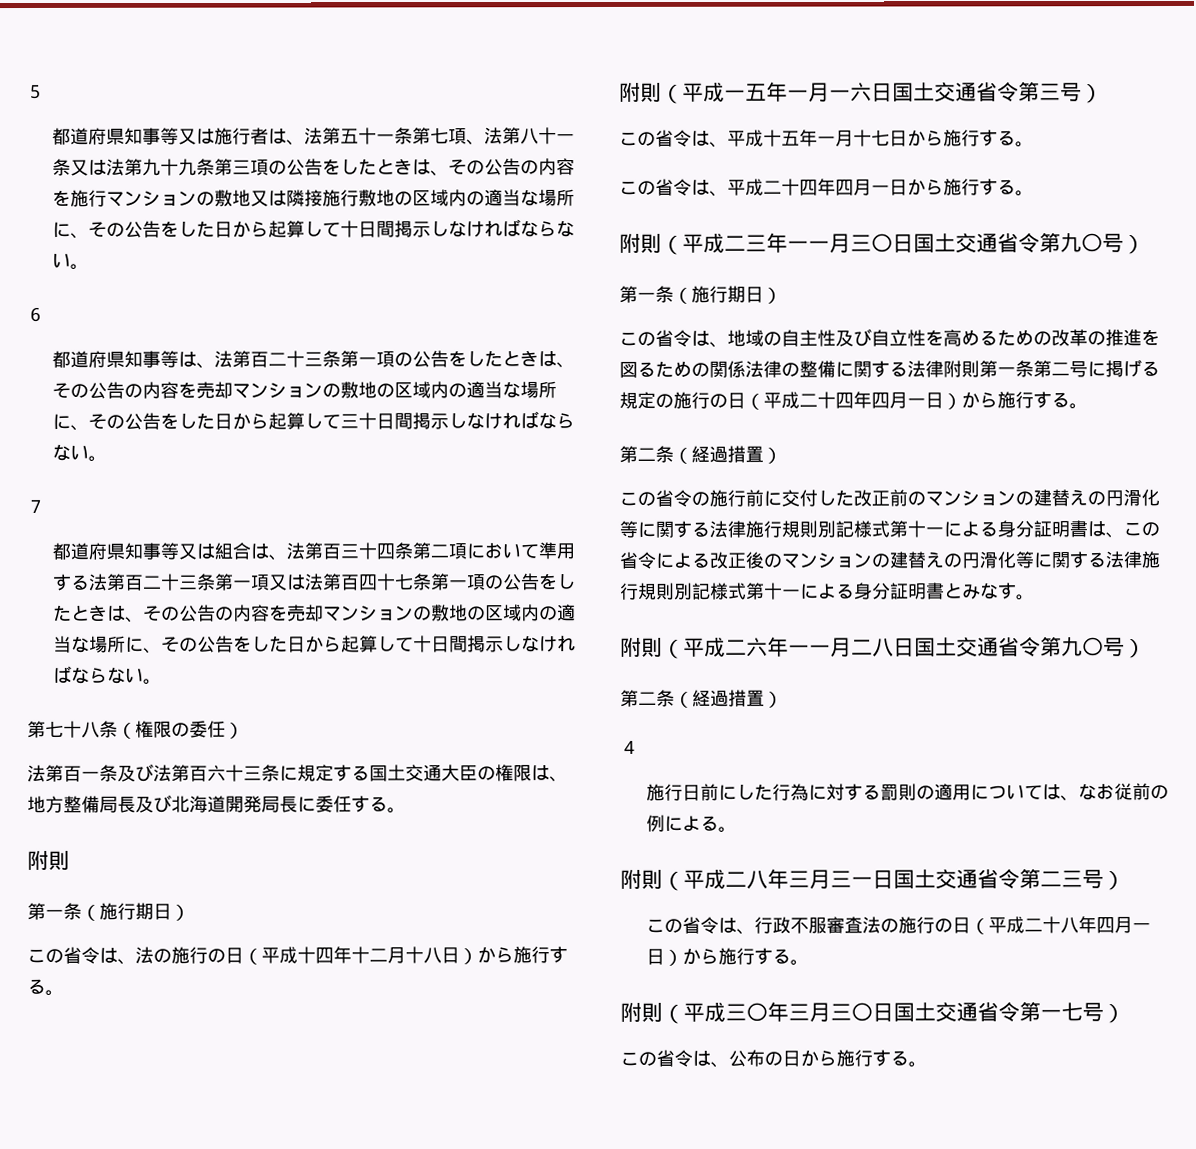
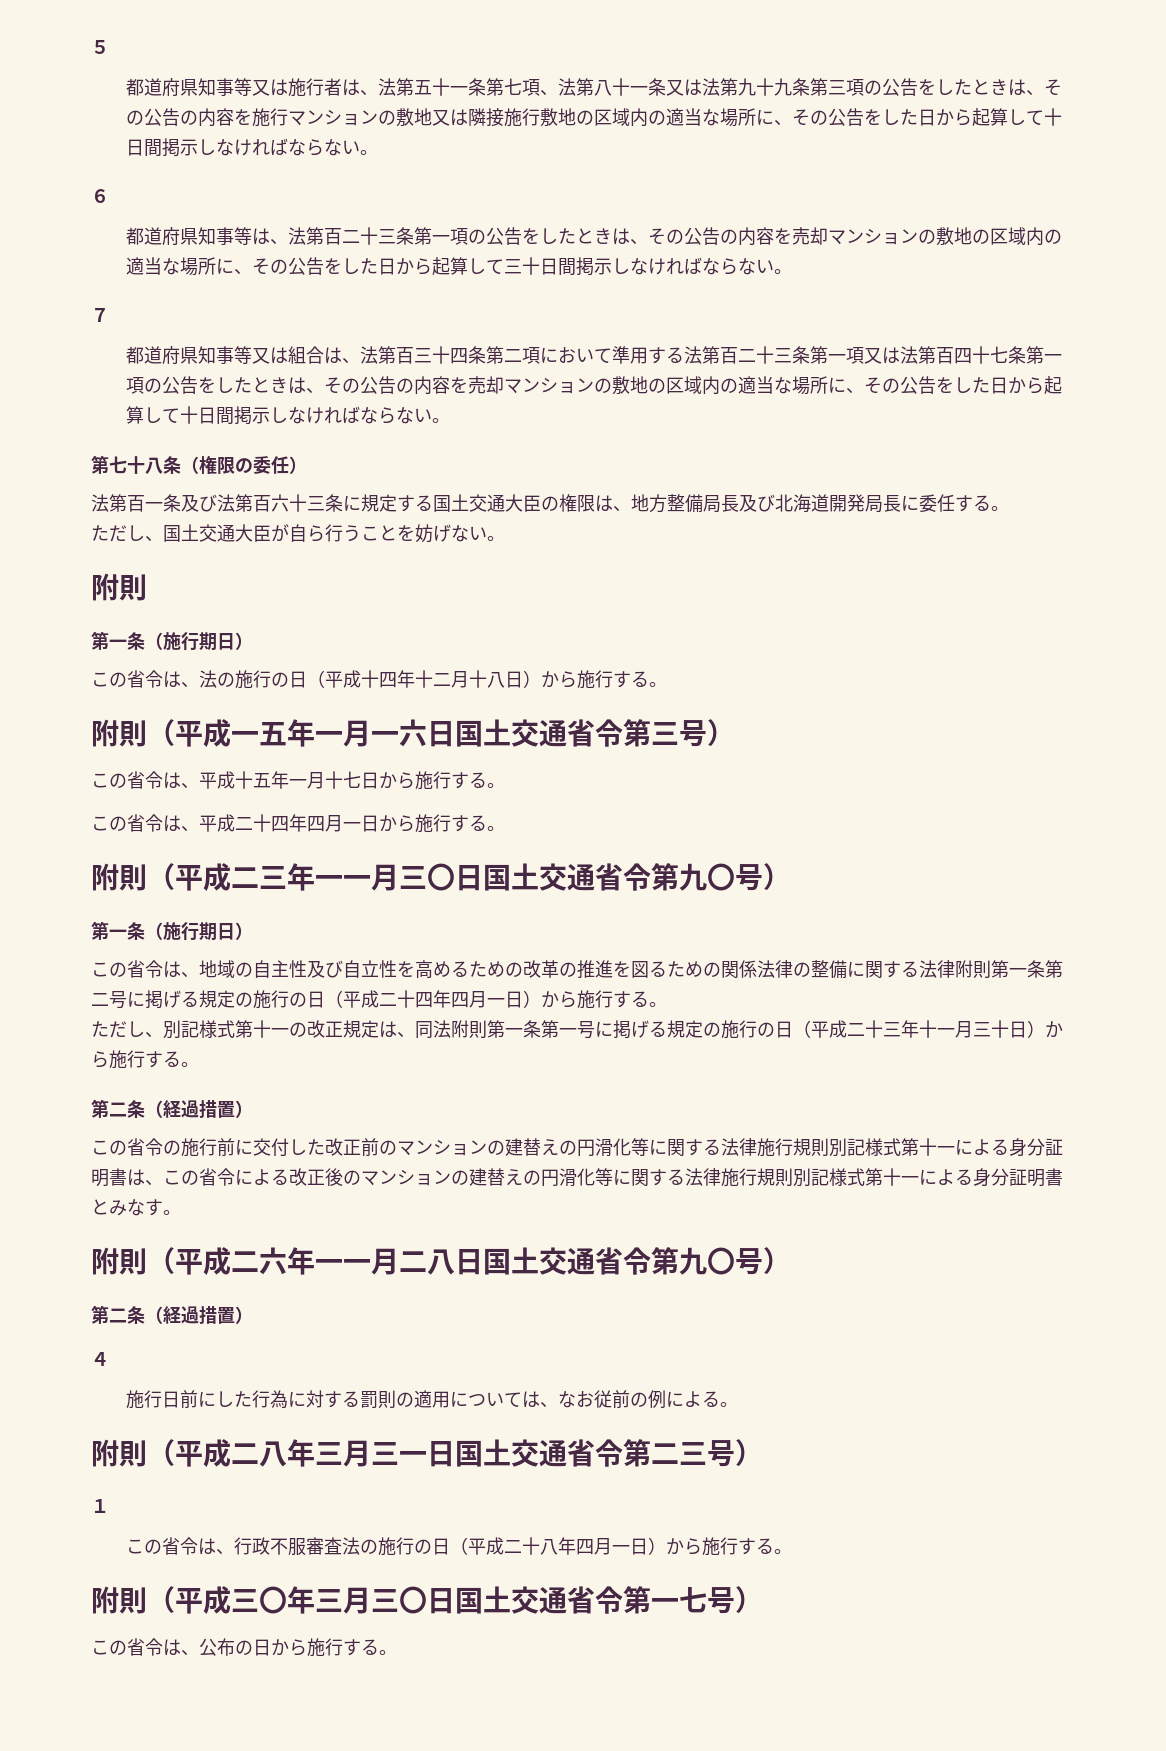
(406, 810) none -> [91,524,505,543] // ただし、国土交通大臣が自ら行うことを妨げない。
(1088, 406) none -> [91,1020,1063,1039] [91,1050,199,1069] // ただし、別記様式第十一の改正規定は、同法附則第一条第一号に掲げる規定の施行の日（平成二十三年十一月三十日）から施行する。
(1125, 880) none -> [91,1499,109,1513] // １

